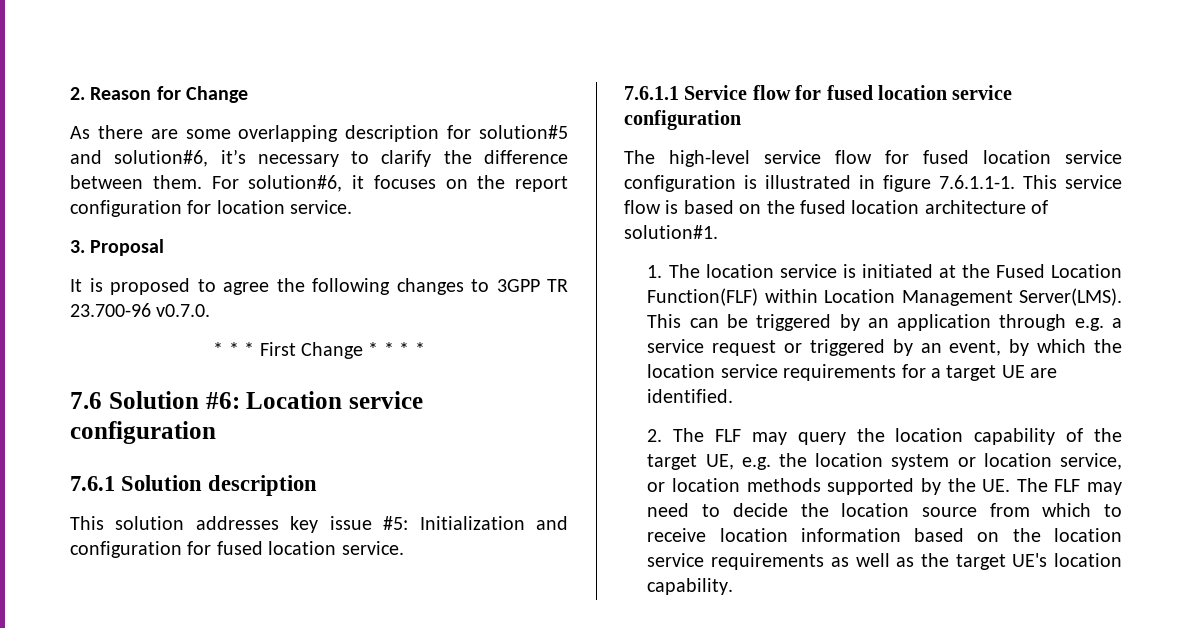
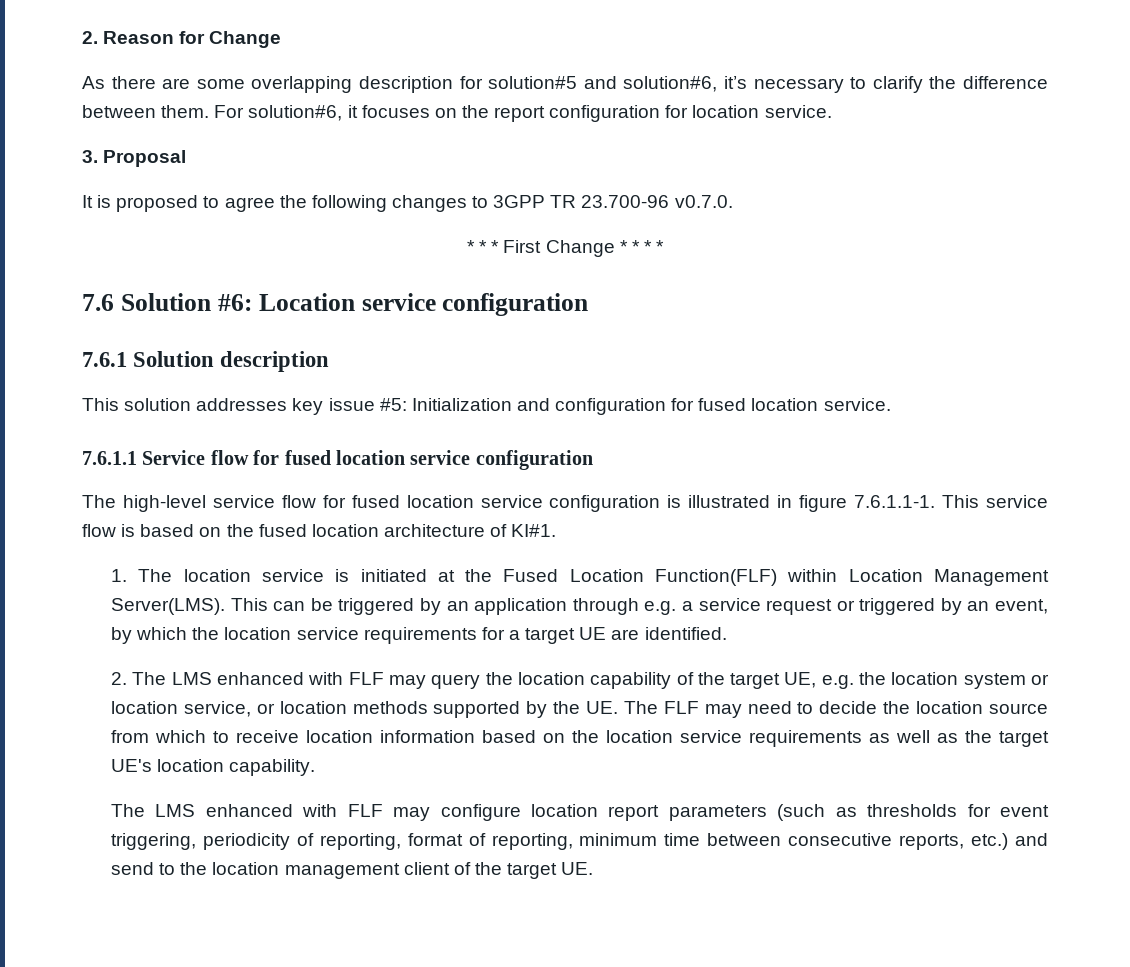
[624,225,718,239] solution#1. -> [511,524,557,537] KI#1.
(705, 435) none -> [171,672,344,685] LMS enhanced with
(734, 586) none -> [111,804,1049,821] [111,833,1048,850] [111,862,594,879] // The LMS enhanced with FLF may configure location report parameters (such as thresholds for event triggering, periodicity of reporting, format of reporting, minimum time between consecutive reports, etc.) and send to the location management client of the target UE.

